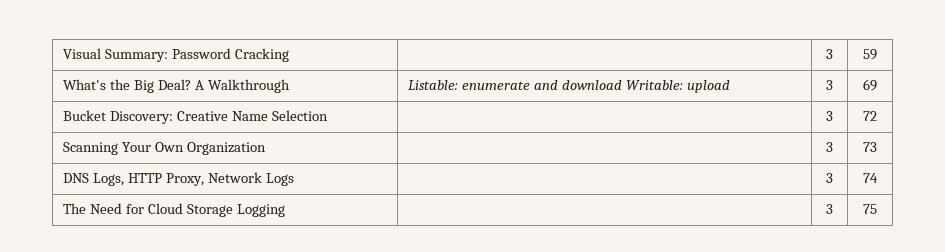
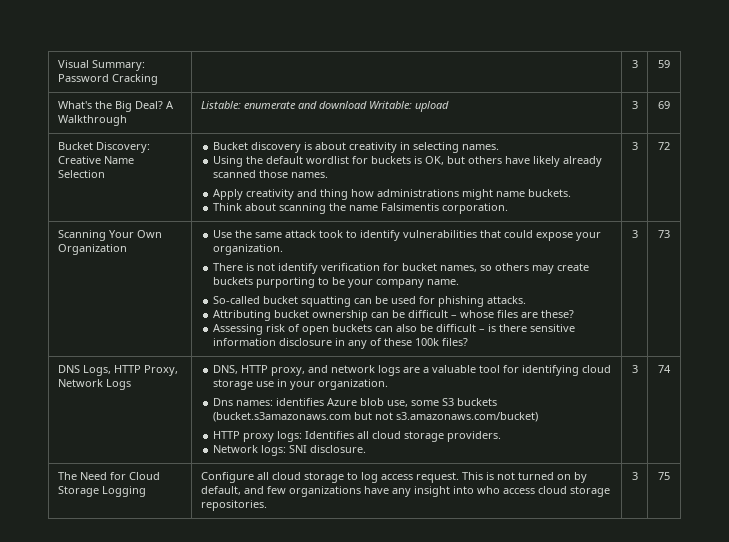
(328, 115) none -> [212,142,499,153] [212,156,602,167] [212,170,328,178] [212,189,571,200] [212,203,508,214] Bucket discovery is about creativity in selecting names. // Using the default wordlist for buckets is OK, but others have likely already scanned those names. // Apply creativity and thing how administrations might name buckets. // Think about scanning the name Falsimentis corporation.
(266, 148) none -> [212,230,601,241] [212,244,283,255] [212,263,589,274] [212,277,459,288] [212,296,526,307] [212,310,574,321] [212,324,575,335] [212,338,468,349] Use the same attack took to identify vulnerabilities that could expose your organization. // There is not identify verification for bucket names, so others may create buckets purporting to be your company name. // So-called bucket squatting can be used for phishing attacks. // Attributing bucket ownership can be difficult – whose files are these? // Assessing risk of open buckets can also be difficult – is there sensitive information disclosure in any of these 100k files?
(294, 179) none -> [212,365,611,376] [212,379,388,390] [212,398,497,407] [212,412,538,422] [212,431,501,442] [212,445,366,456] DNS, HTTP proxy, and network logs are a valuable tool for identifying cloud storage use in your organization. // Dns names: identifies Azure blob use, some S3 buckets (bucket.s3amazonaws.com but not s3.amazonaws.com/bucket) // HTTP proxy logs: Identifies all cloud storage providers. // Network logs: SNI disclosure.
(285, 210) none -> [200,472,587,483] [200,486,610,497] [200,500,267,511] Configure all cloud storage to log access request. This is not turned on by default, and few organizations have any insight into who access cloud storage repositories.

